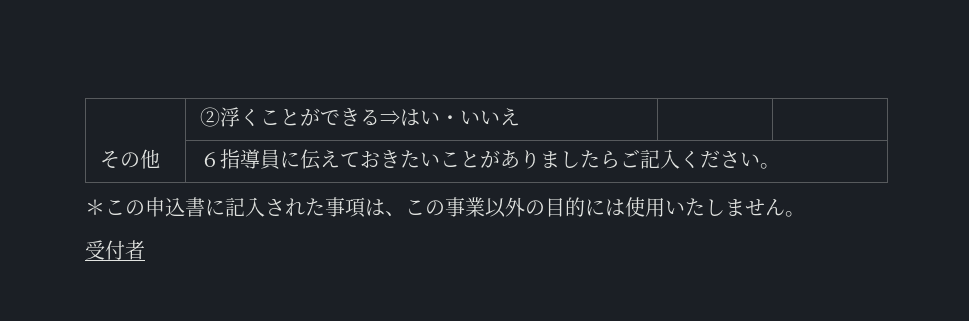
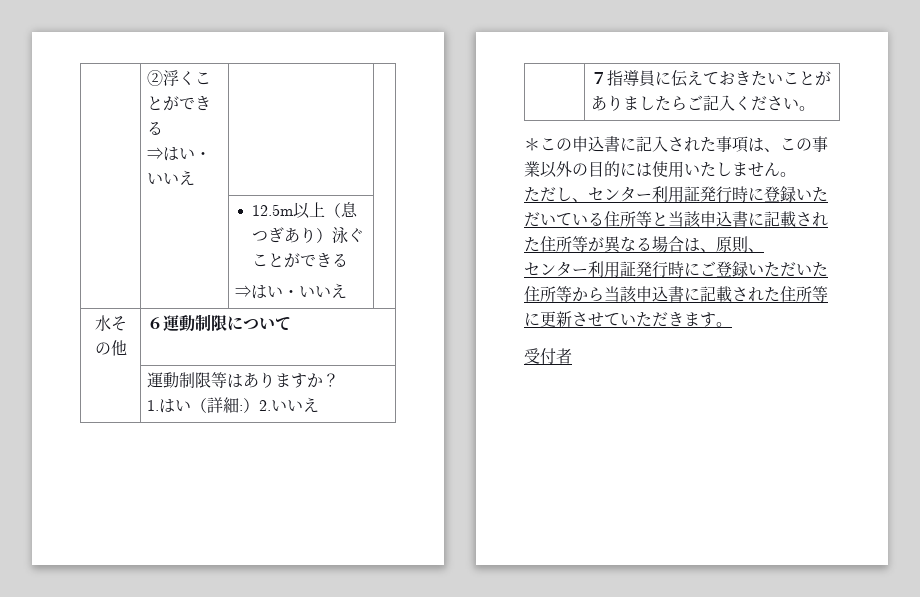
(380, 117) none -> (163, 128) //
[99,149,160,169] [199,152,220,167] その他 | ６ -> [252,202,359,219] [252,227,365,243] [252,253,349,268] [234,283,347,299] [94,315,127,331] [94,340,127,356] [146,314,291,332] [146,372,339,388] [146,397,319,413] [590,72,607,84] | | 12.5m以上（息つぎあり）泳ぐことができる // ⇒はい・いいえ | // 水その他 | ６運動制限について // | 運動制限等はありますか？ // 1.はい（詳細:）2.いいえ // | ７
(805, 214) none -> [524,186,828,203] [524,211,828,228] [524,236,764,253] [524,261,828,278] [524,286,828,303] [524,311,732,327] // ただし、センター利用証発行時に登録いただいている住所等と当該申込書に記載された住所等が異なる場合は、原則、 // センター利用証発行時にご登録いただいた住所等から当該申込書に記載された住所等に更新させていただきます。

